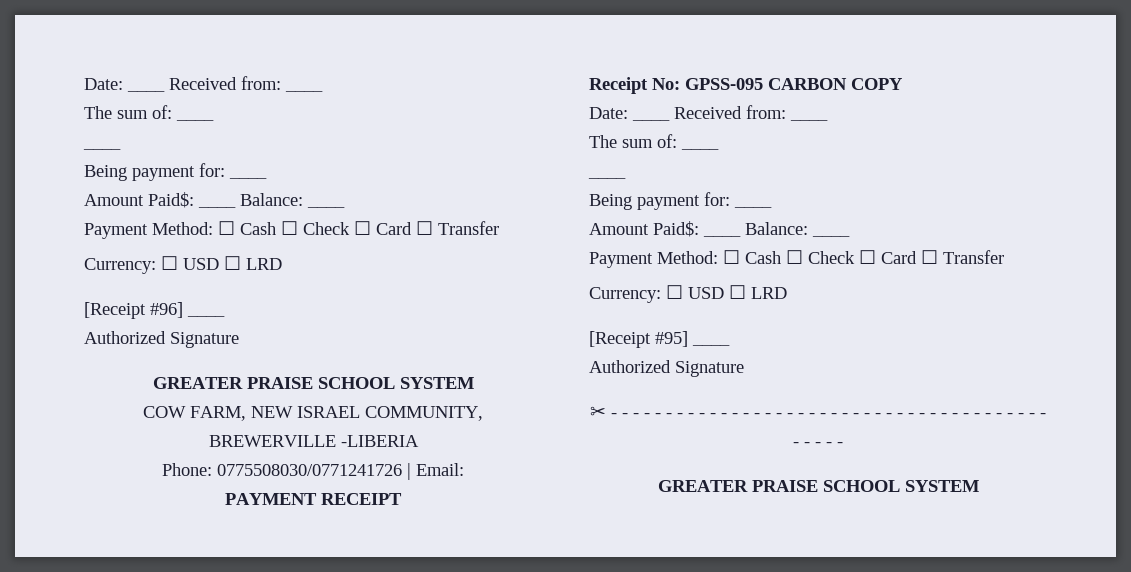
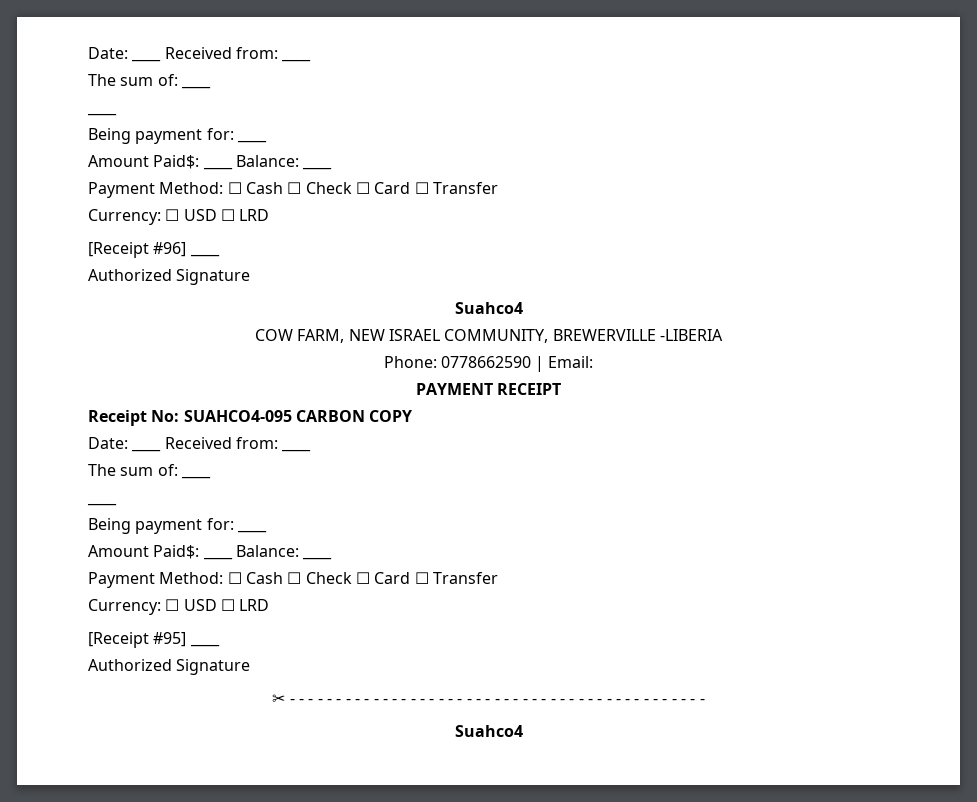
[152,377,474,389] GREATER PRAISE SCHOOL SYSTEM -> [454,302,523,314] Suahco4
[217,464,402,476] 0775508030/0771241726 -> [440,356,531,368] 0778662590
[685,78,763,90] GPSS-095 -> [183,410,292,422] SUAHCO4-095
[657,480,979,492] GREATER PRAISE SCHOOL SYSTEM -> [454,725,523,737] Suahco4

